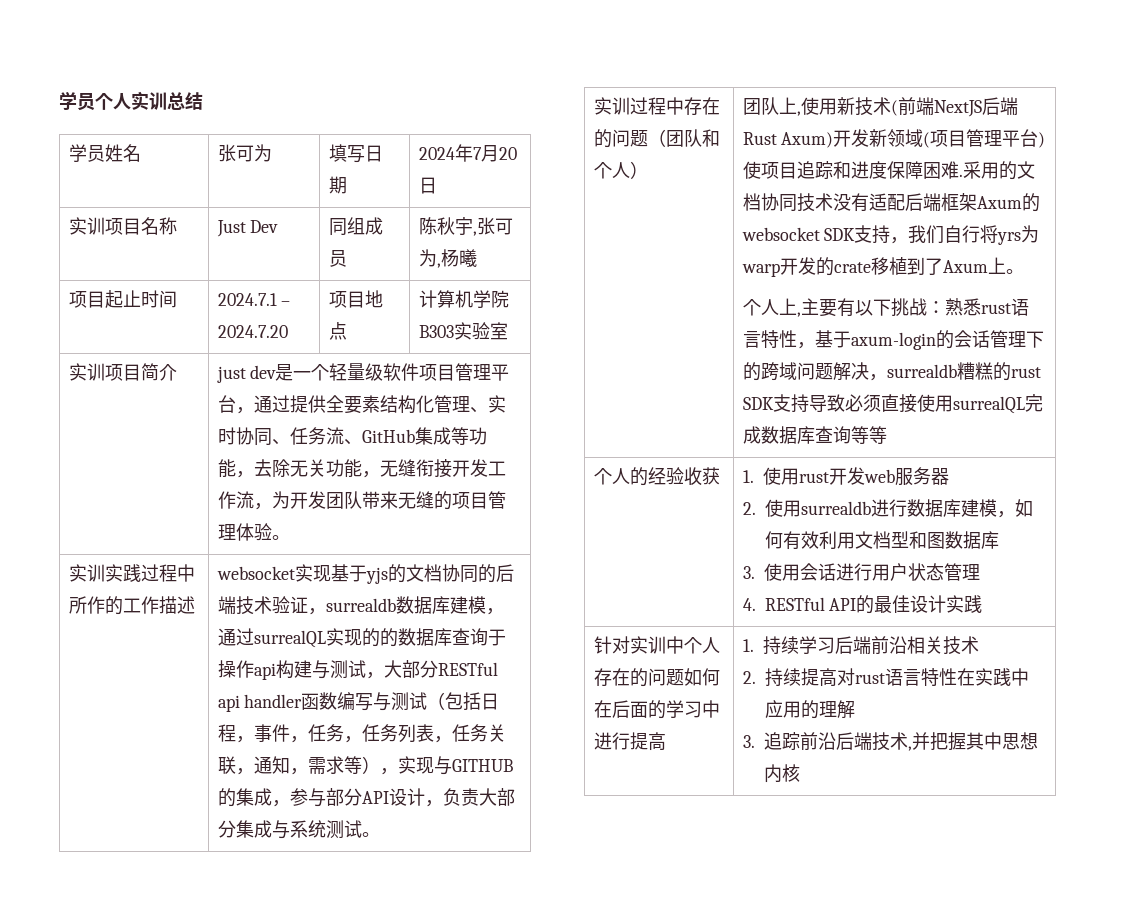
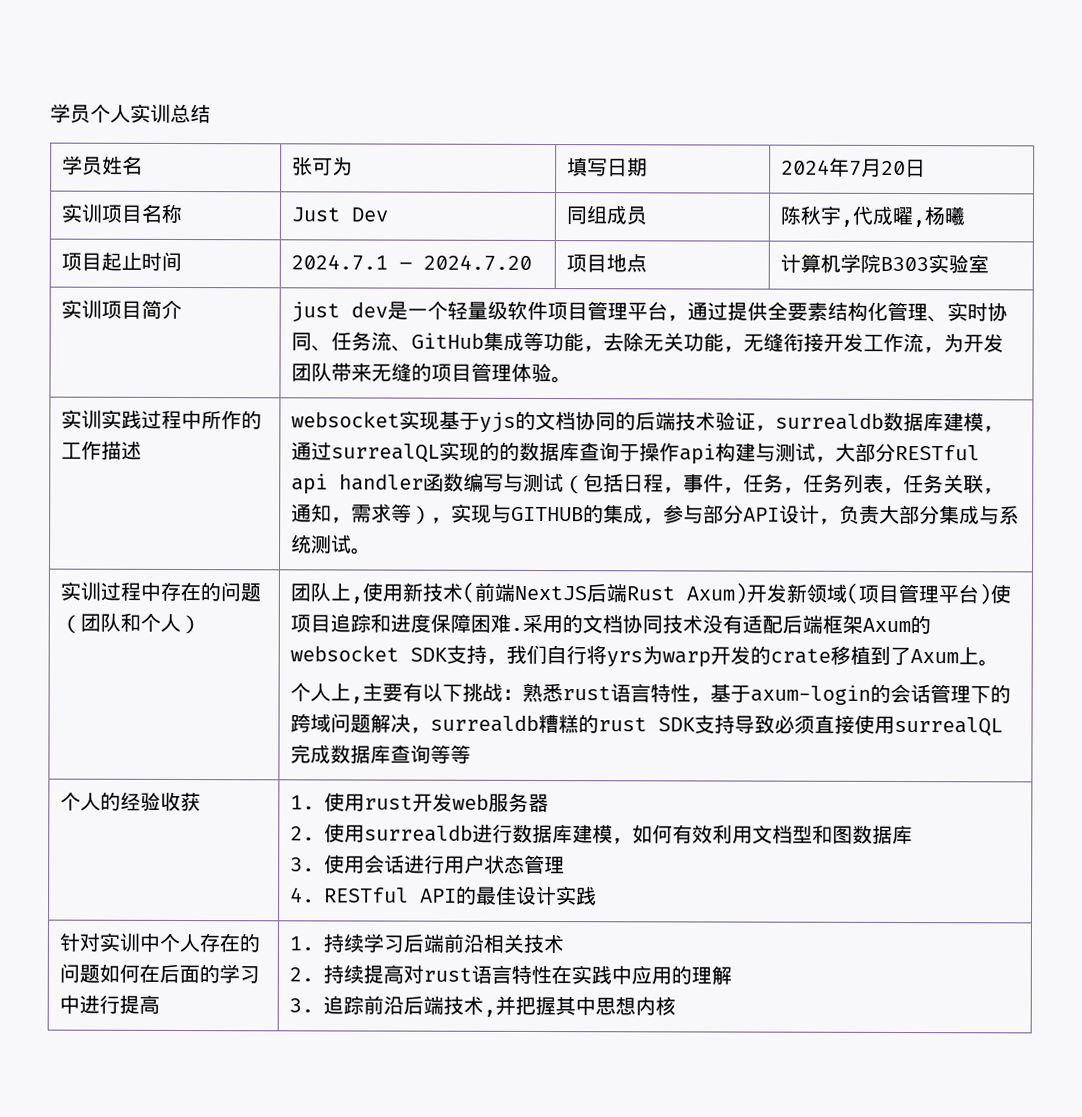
[476,217,513,235] [418,249,437,267] 张可为 -> [852,205,914,226] 代成曜

